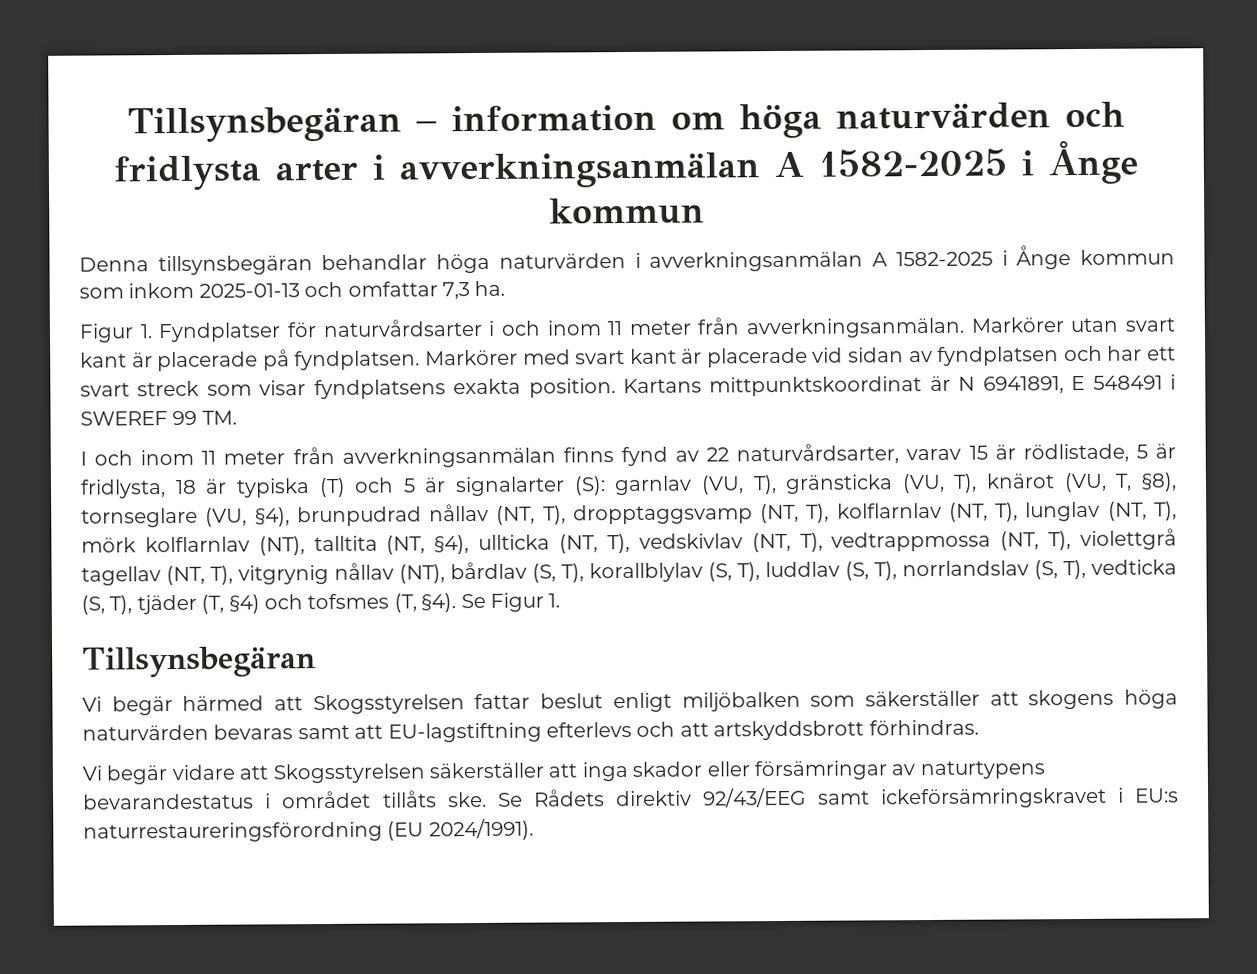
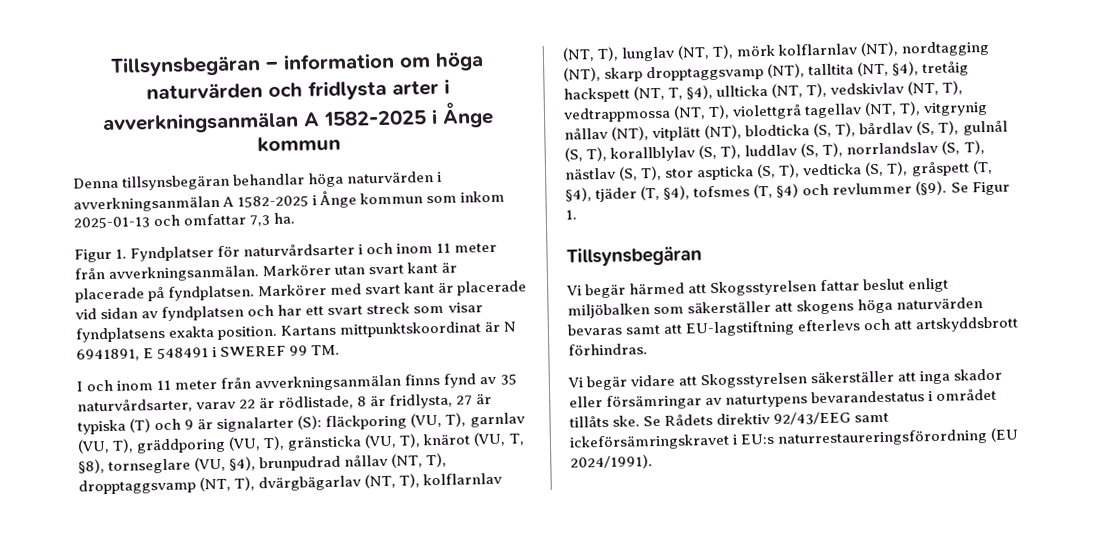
[706,447,730,462] 22 -> [499,373,517,385] 35
[968,445,988,460] 15 -> [239,399,257,409] 22
[1135,444,1148,459] 5 -> [357,396,368,407] 8
[174,479,197,495] 18 -> [456,395,474,406] 27
[402,478,416,493] 5 -> [184,419,195,430] 9
[614,475,693,496] garnlav -> [325,412,526,431] [77,437,227,454] fläckporing (VU, T), garnlav (VU, T), gräddporing
(830, 513) none -> [258,473,421,492] dvärgbägarlav (NT, T),
[313,535,426,555] talltita (NT, -> [901,40,990,57] [563,61,970,82] [563,85,684,103] nordtagging (NT), skarp dropptaggsvamp (NT), talltita (NT, §4), tretåig hackspett (NT, T,
[450,561,527,580] bårdlav -> [652,120,1008,142] vitplätt (NT), blodticka (S, T), bårdlav (S, T), gulnål
[1091,559,1177,575] [81,593,457,615] vedticka (S, T), tjäder (T, §4) och tofsmes (T, §4). -> [564,159,993,181] [565,180,948,203] nästlav (S, T), stor aspticka (S, T), vedticka (S, T), gråspett (T, §4), tjäder (T, §4), tofsmes (T, §4) och revlummer (§9).

